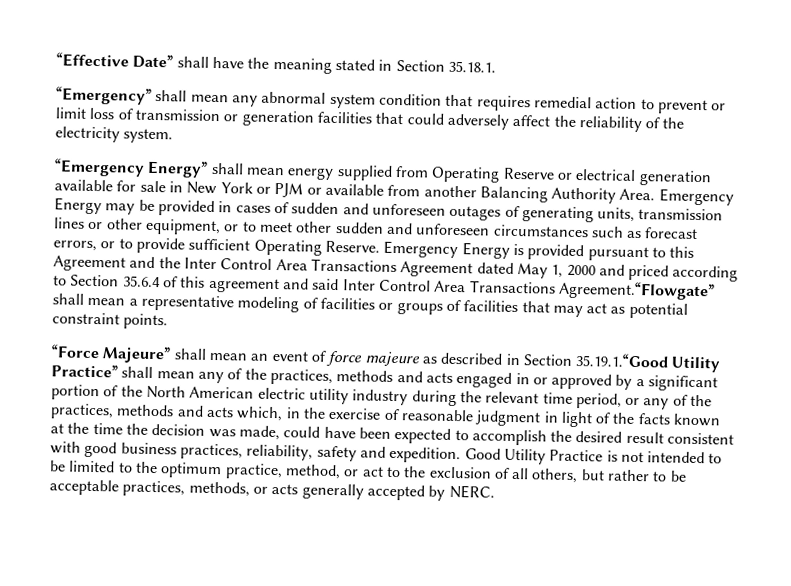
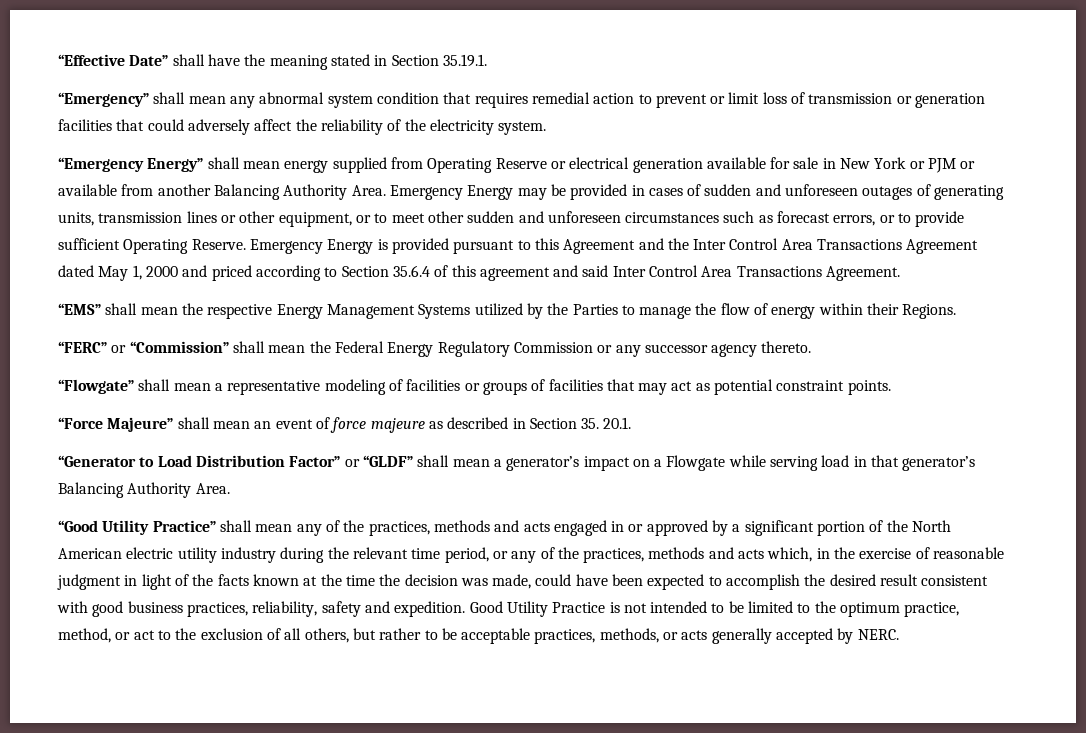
[447,60,496,73] 35.18.1. -> [442,54,487,67] 35.19.1.
[557,280,715,301] Agreement.“Flowgate” -> [826,266,901,281] [58,303,957,319] [58,341,812,357] [58,379,134,394] Agreement. // “EMS” shall mean the respective Energy Management Systems utilized by the Parties to manage the flow of energy within their Regions. // “FERC” or “Commission” shall mean the Federal Energy Regulatory Commission or any successor agency thereto. // “Flowgate”
[575,353,670,368] 35.19.1.“Good -> [581,417,632,429] [58,455,976,471] [58,482,230,498] [58,520,98,532] 35. 20.1. // “Generator to Load Distribution Factor” or “GLDF” shall mean a generator’s impact on a Flowgate while serving load in that generator’s Balancing Authority Area. // “Good

